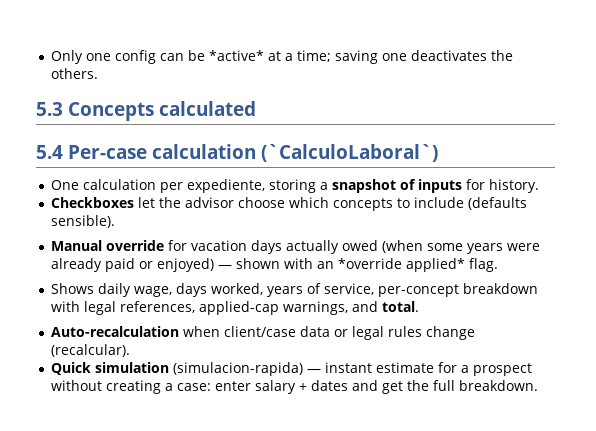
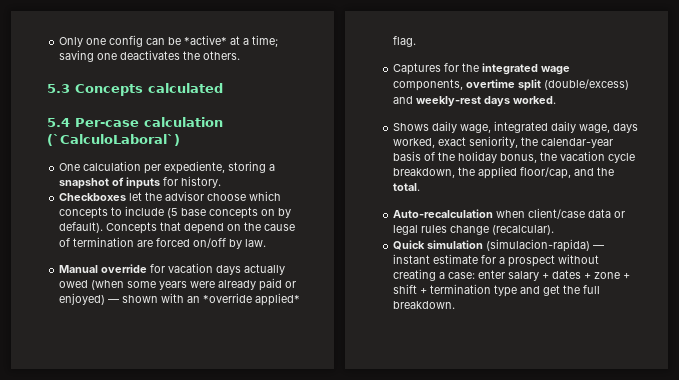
[468,197,528,210] [51,215,116,228] (defaults sensible). -> [167,207,292,219] [59,222,296,234] [59,237,267,249] (5 base concepts on by default). Concepts that depend on the cause of termination are forced on/off by law.
[51,283,539,297] [51,301,379,315] Shows daily wage, days worked, years of service, per-concept breakdown with legal references, applied-cap warnings, and -> [393,63,571,75] [393,79,630,91] [393,96,557,107] [393,121,639,133] [393,136,614,148] [393,151,636,163] [393,166,615,179] Captures for the integrated wage components, overtime split (double/excess) and weekly-rest days worked. // Shows daily wage, integrated daily wage, days worked, exact seniority, the calendar-year basis of the holiday bonus, the vacation cycle breakdown, the applied floor/cap, and the
(349, 385) none -> [584,272,631,279] [393,284,518,297] + zone + shift + termination type

